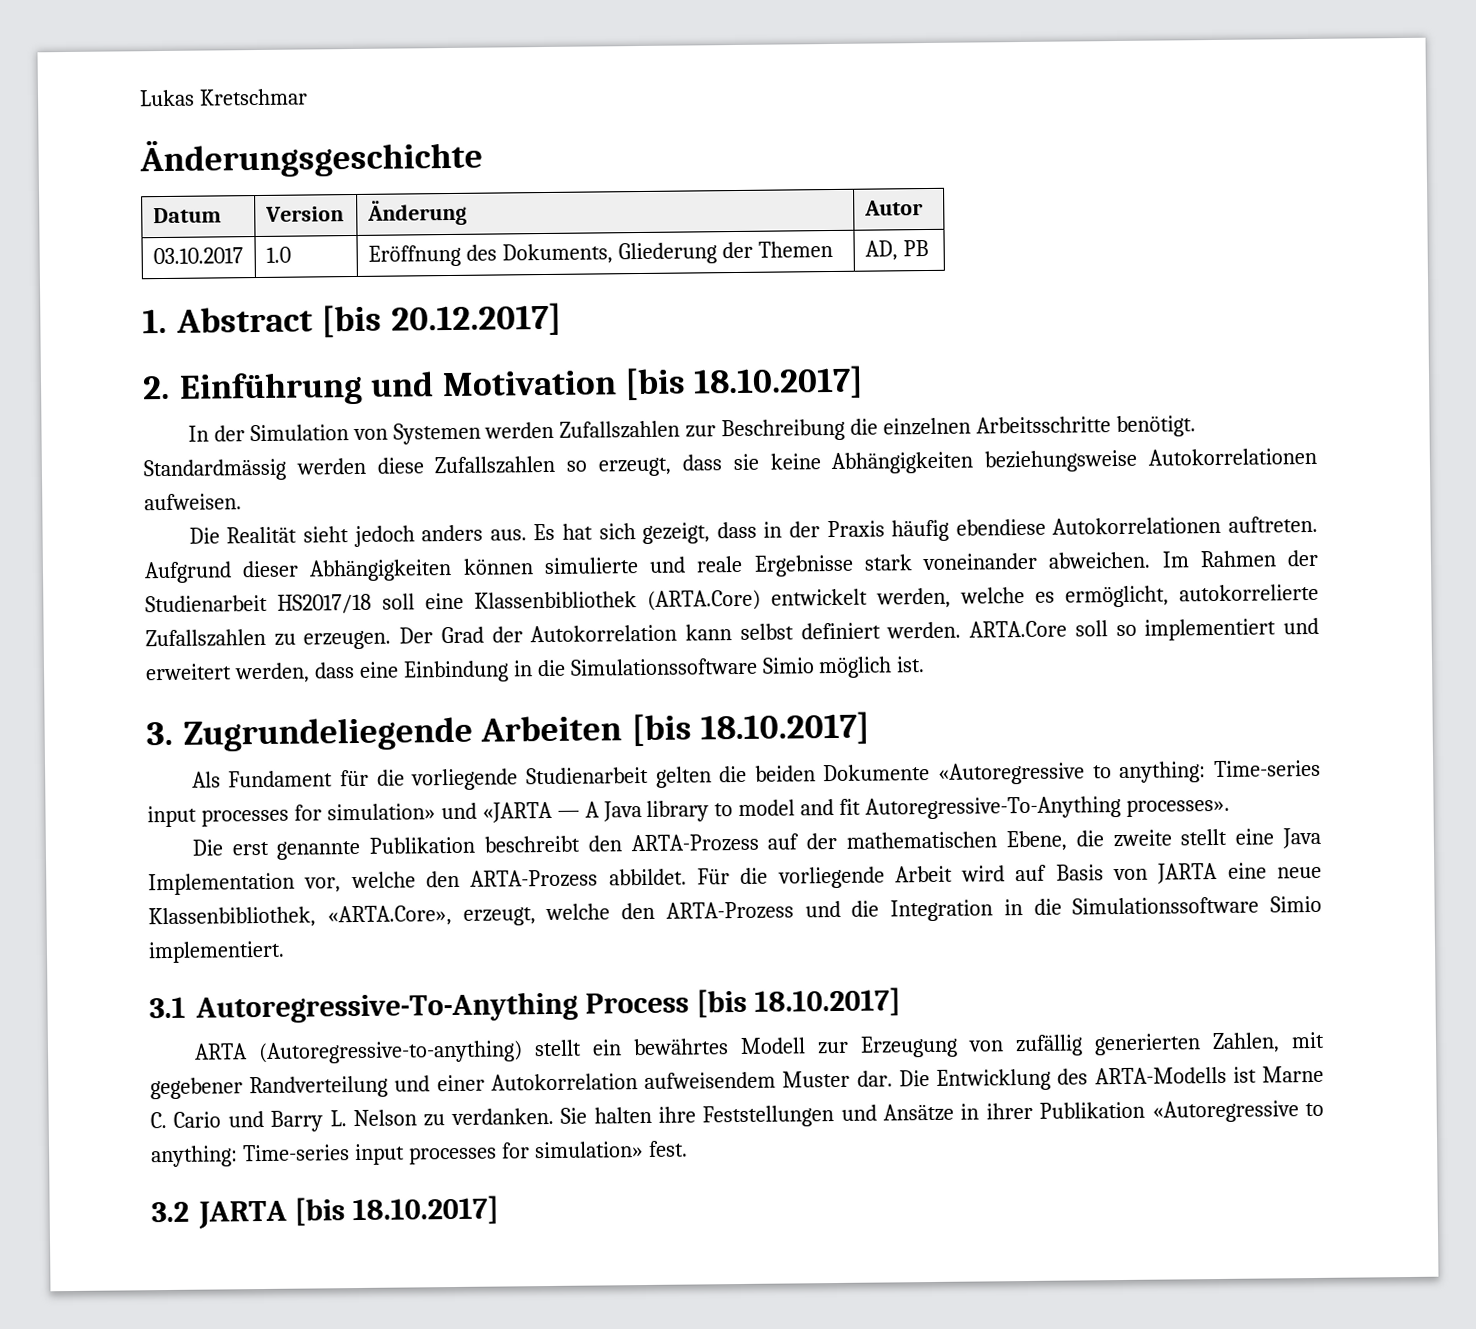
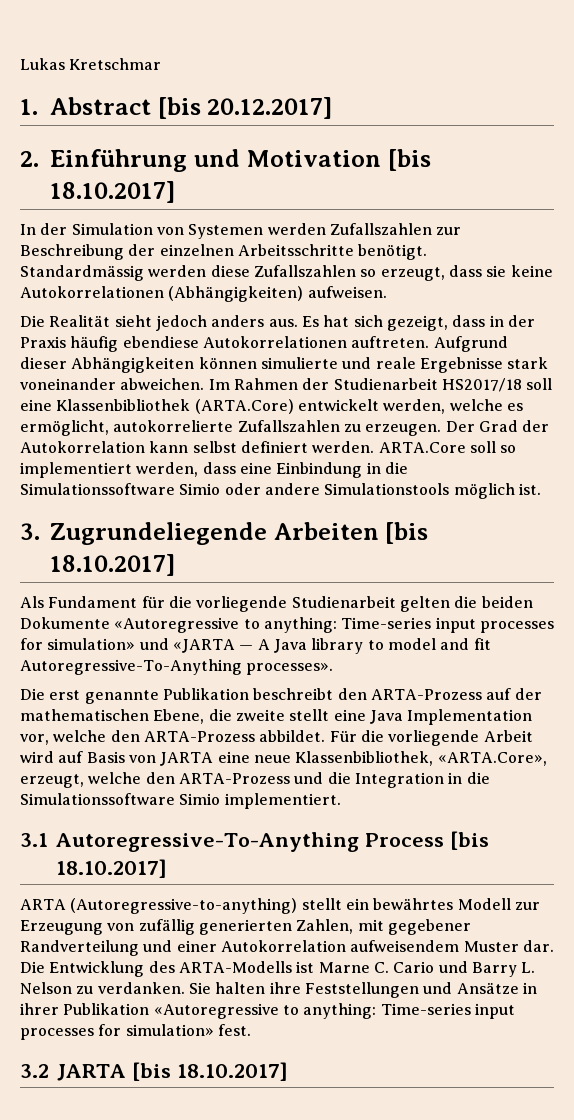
[139,137,483,179] [152,207,222,224] [264,206,344,222] [366,199,467,226] [863,200,923,216] [152,247,243,265] [265,246,291,263] [367,240,833,267] [864,239,929,261] // Änderungsgeschichte // Datum | Version | Änderung | Autor // 03.10.2017 | 1.0 | Eröffnung des Dokuments, Gliederung der Themen | AD, PB -> (162, 64) none
[850,418,879,435] die -> [128,244,156,256] der
[831,447,1318,475] Abhängigkeiten beziehungsweise Autokorrelationen -> [20,286,304,302] Autokorrelationen (Abhängigkeiten)
[1283,617,1320,635] [145,663,232,681] und erweitert -> (132, 470) none
(815, 665) none -> [224,483,450,495] oder andere Simulationstools

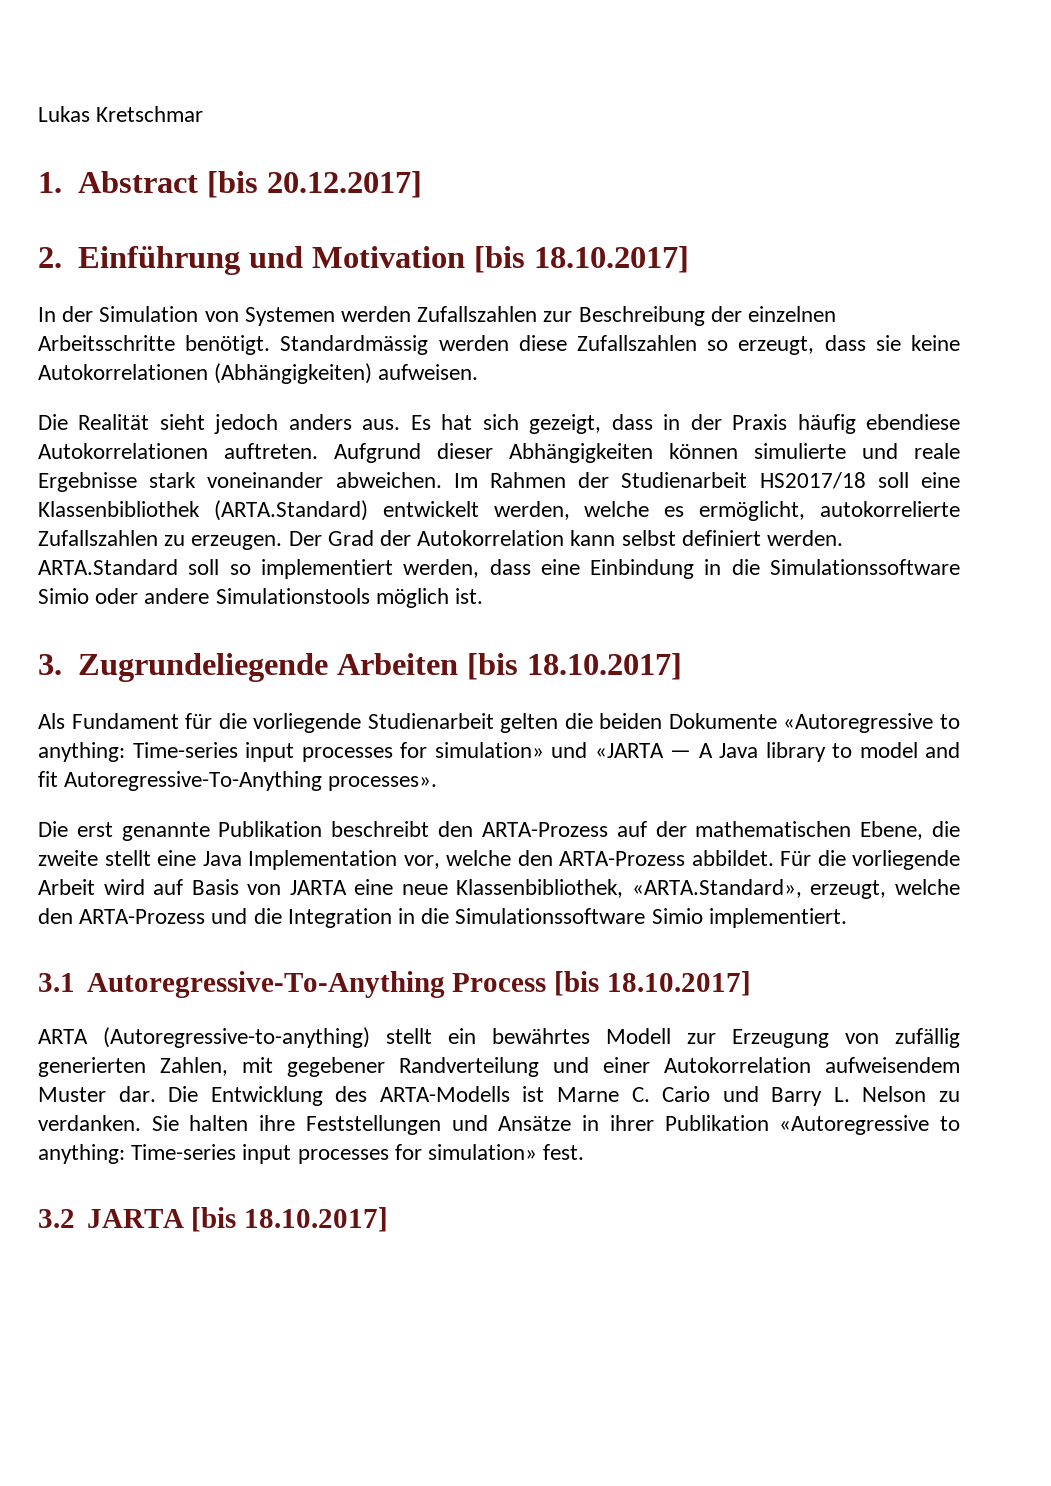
[194,399,294,414] (ARTA.Core) -> [213,500,368,521] (ARTA.Standard)
[378,442,466,453] ARTA.Core -> [38,559,178,575] ARTA.Standard
[437,752,547,766] «ARTA.Core», -> [631,879,802,898] «ARTA.Standard»,

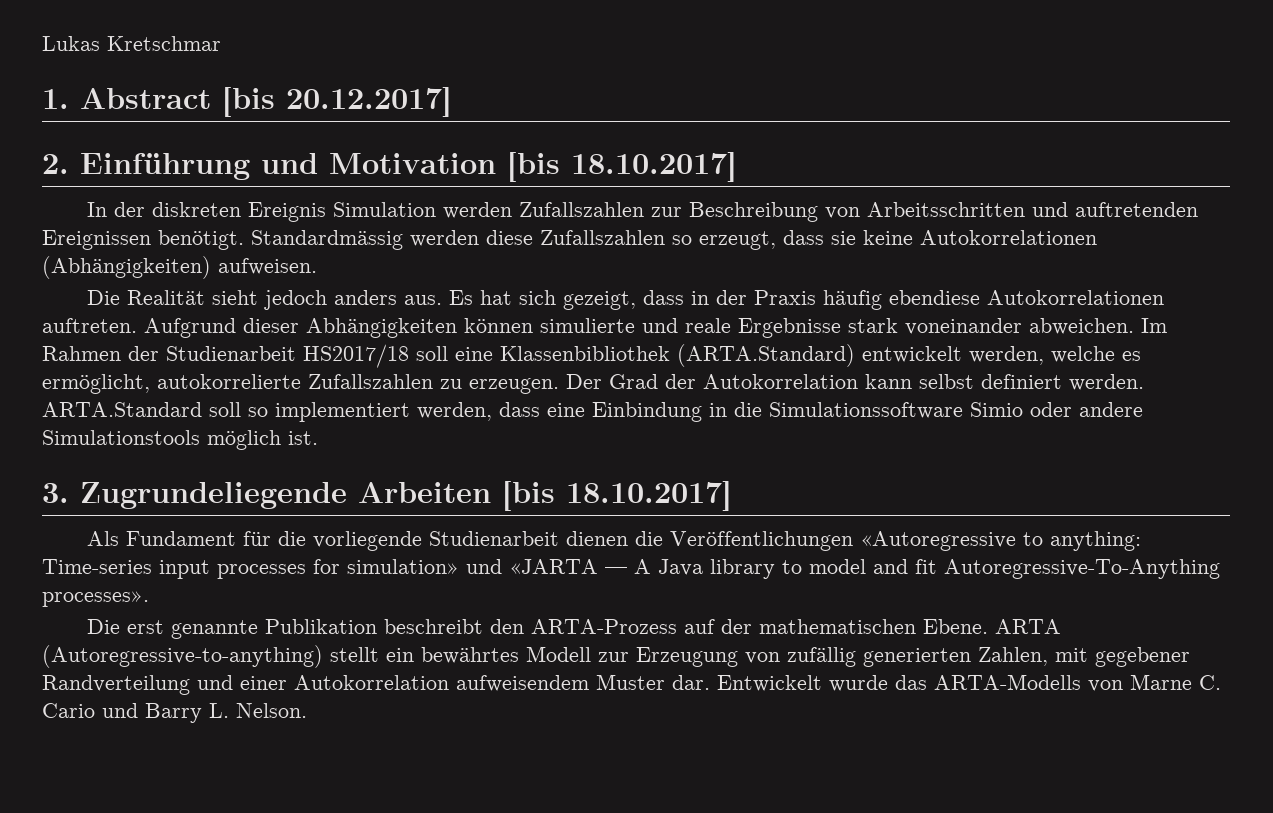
[99,306,335,326] Simulation von Systemen -> [151,202,436,222] diskreten Ereignis Simulation
[710,306,837,322] [38,335,175,351] der einzelnen Arbeitsschritte -> [824,202,1198,219] [42,230,151,250] von Arbeitsschritten und auftretenden Ereignissen
[500,713,777,733] gelten die beiden Dokumente -> [565,531,853,551] dienen die Veröffentlichungen
[860,821,960,840] [38,850,960,870] [38,879,960,899] [38,908,847,928] [38,971,751,998] Ebene, die zweite stellt eine Java Implementation vor, welche den ARTA-Prozess abbildet. Für die vorliegende Arbeit wird auf Basis von JARTA eine neue Klassenbibliothek, «ARTA.Standard», erzeugt, welche den ARTA-Prozess und die Integration in die Simulationssoftware Simio implementiert. // 3.1 Autoregressive-To-Anything Process [bis 18.10.2017] // -> [922,619,988,634] Ebene.
[168,1086,545,1106] Die Entwicklung des ARTA-Modells ist -> [717,674,1123,692] Entwickelt wurde das ARTA-Modells von
[862,1086,960,1102] [38,1115,961,1135] [38,1144,585,1164] [38,1207,389,1232] Nelson zu verdanken. Sie halten ihre Feststellungen und Ansätze in ihrer Publikation «Autoregressive to anything: Time-series input processes for simulation» fest. // 3.2 JARTA [bis 18.10.2017] -> [236,703,307,718] Nelson.

